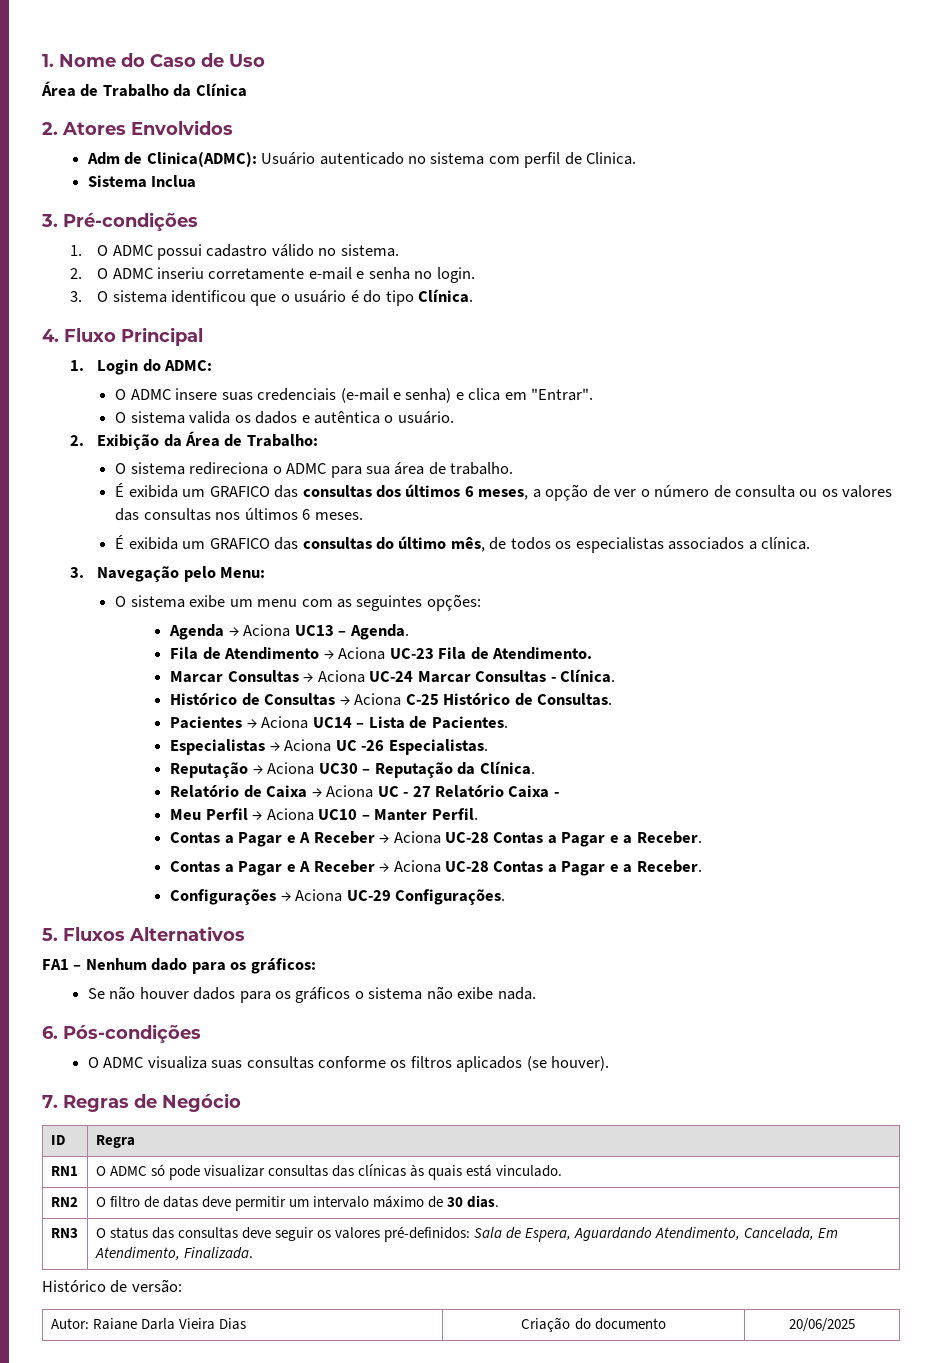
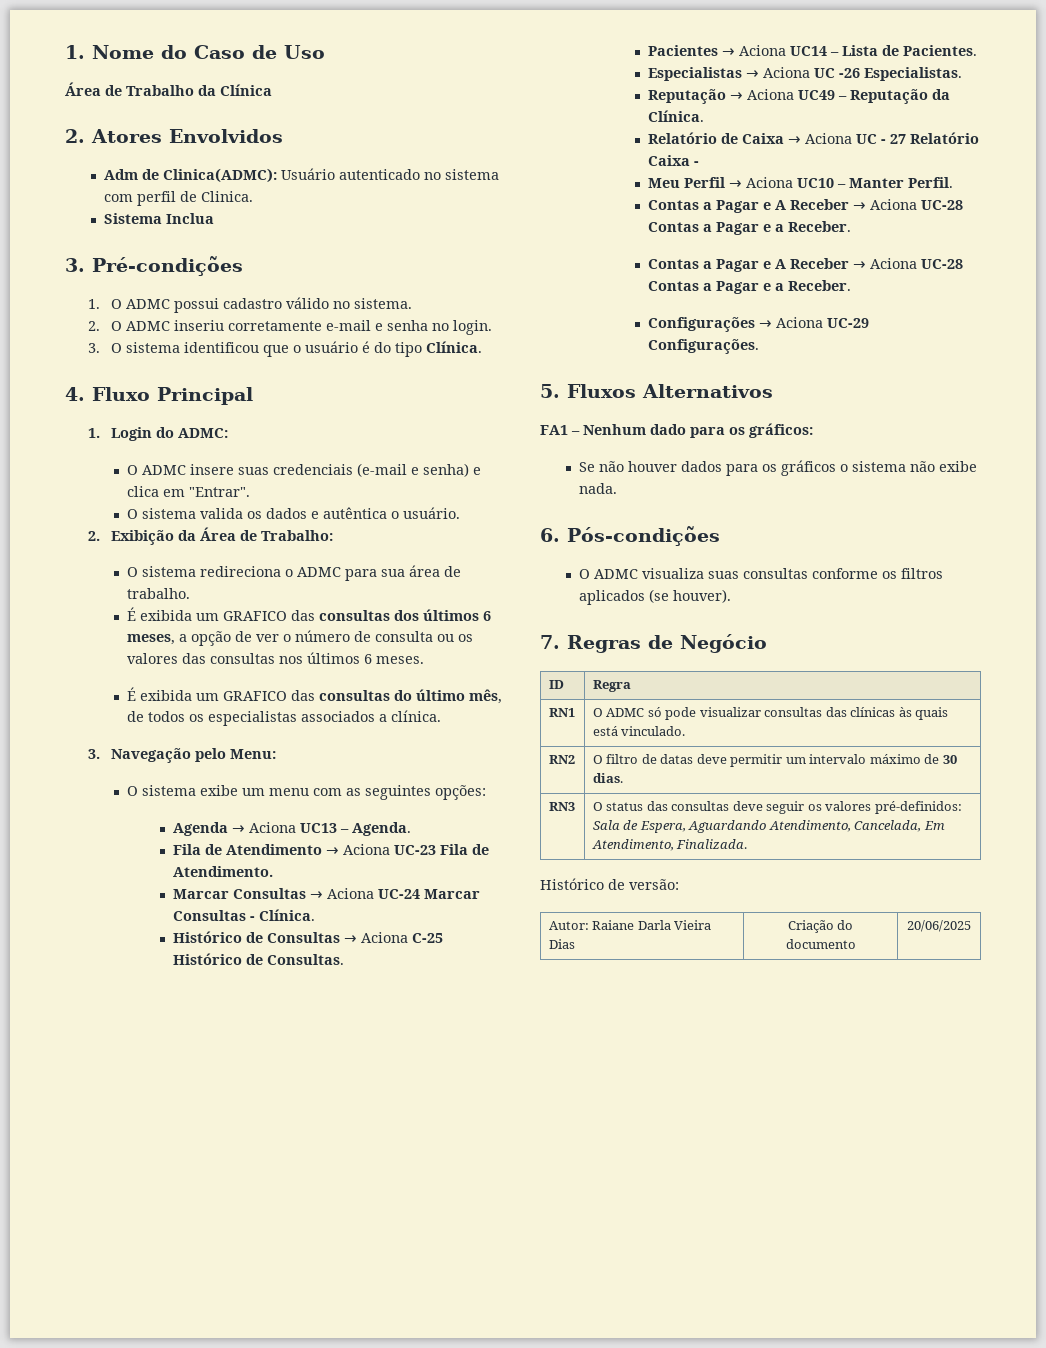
[318,763,358,774] UC30 -> [797,90,835,100] UC49

